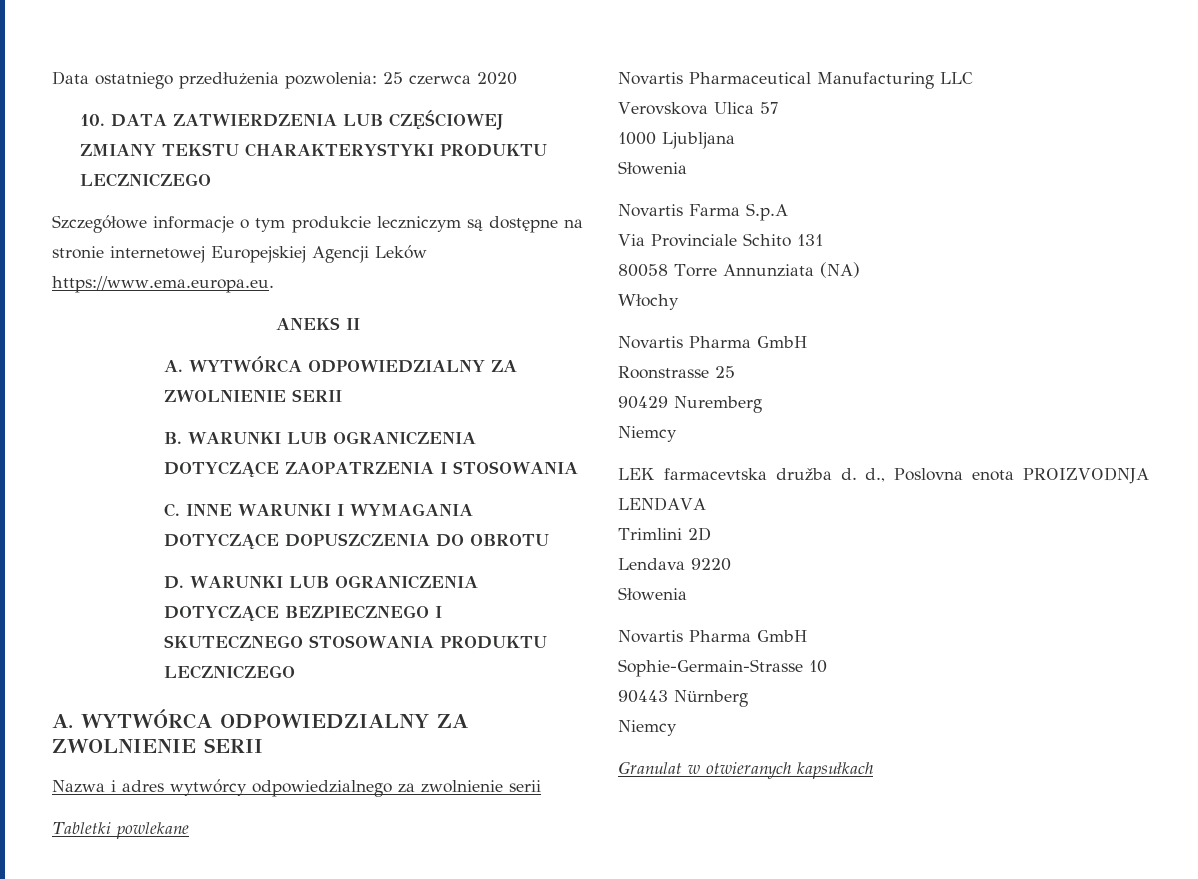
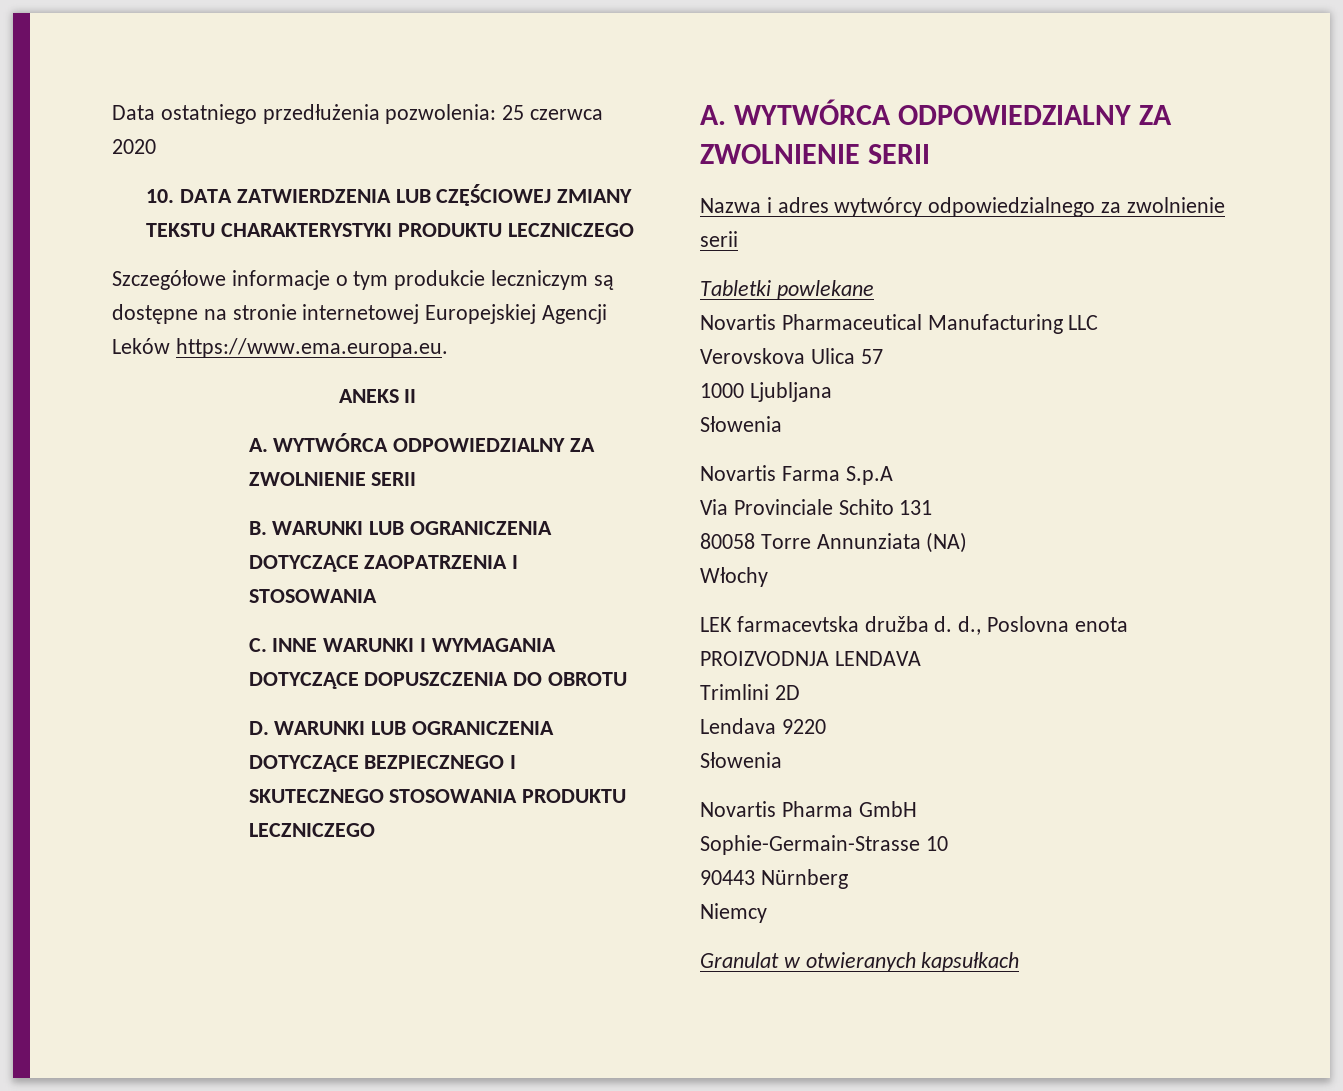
[618,336,807,349] [618,366,735,379] [618,396,762,413] [618,426,677,442] // Novartis Pharma GmbH // Roonstrasse 25 // 90429 Nuremberg // Niemcy -> (768, 577) none

